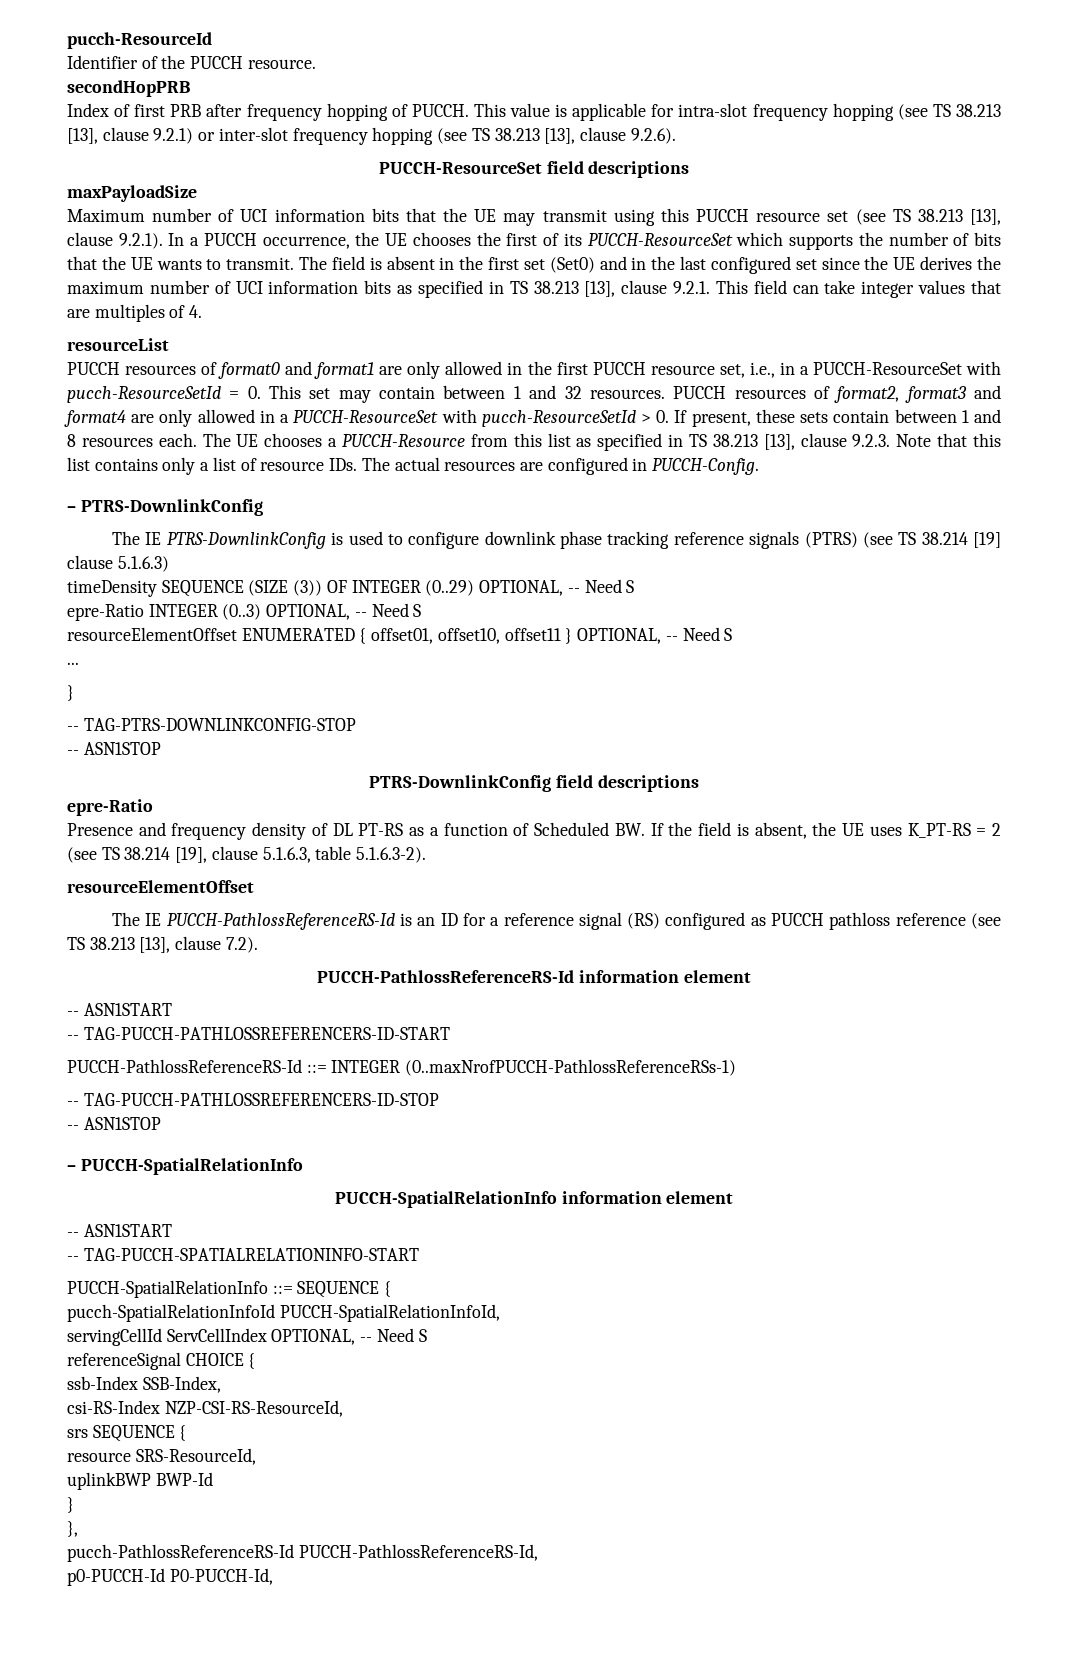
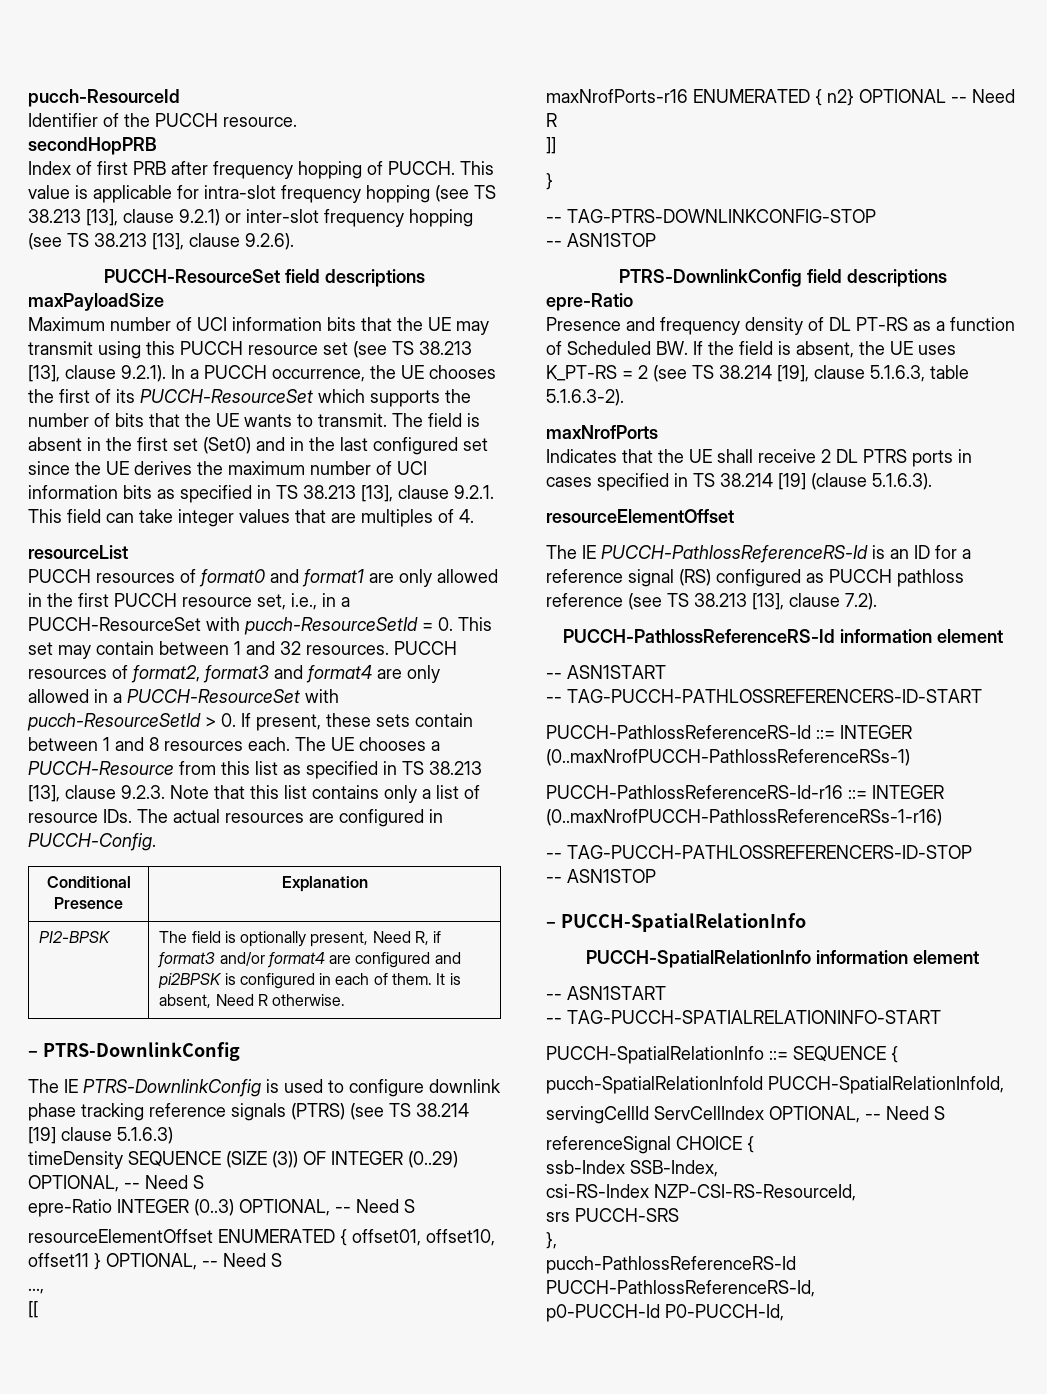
(760, 466) none -> [46,876,131,888] [54,897,123,909] [281,876,368,892] [39,931,112,943] [159,931,442,947] [157,952,461,968] [158,973,461,989] [159,994,346,1008] // Conditional Presence | Explanation // PI2-BPSK | The field is optionally present, Need R, if format3 and/or format4 are configured and pi2BPSK is configured in each of them. It is absent, Need R otherwise.
[67,662,79,665] ... -> [28,1288,44,1294] [28,1301,38,1318] [546,89,1015,106] [546,113,557,127] [546,137,556,154] ..., // [[ // maxNrofPorts-r16 ENUMERATED { n2} OPTIONAL -- Need R // ]]
(427, 855) none -> [546,425,658,439] [546,449,972,467] [546,473,932,491] // maxNrofPorts // Indicates that the UE shall receive 2 DL PTRS ports in cases specified in TS 38.214 [19] (clause 5.1.6.3).
(737, 1067) none -> [546,785,944,799] [546,809,942,826] // PUCCH-PathlossReferenceRS-Id-r16 ::= INTEGER (0..maxNrofPUCCH-PathlossReferenceRSs-1-r16)
[92,1425,187,1442] [67,1448,256,1465] [67,1472,213,1490] [67,1497,74,1513] SEQUENCE { // resource SRS-ResourceId, // uplinkBWP BWP-Id // } -> [575,1208,679,1222] PUCCH-SRS

